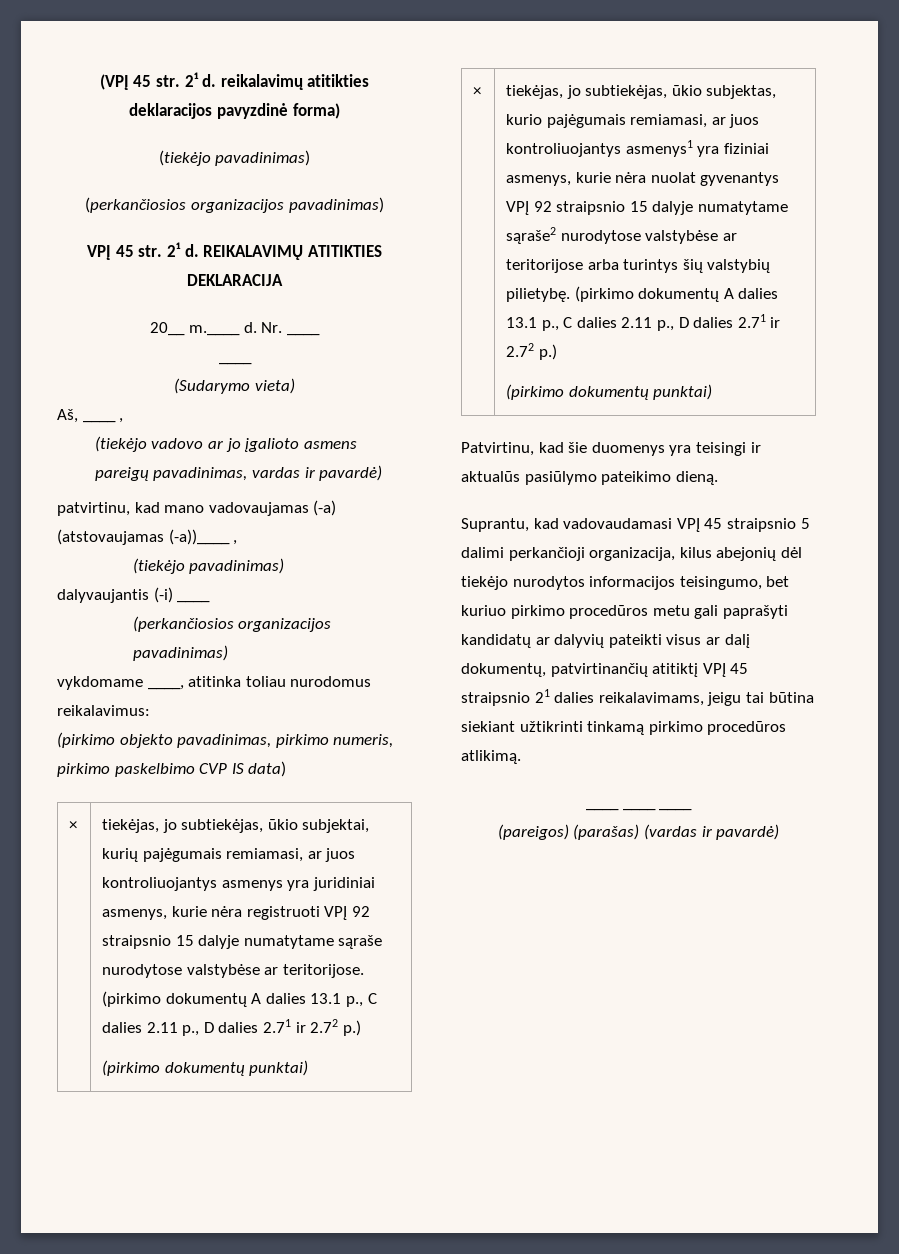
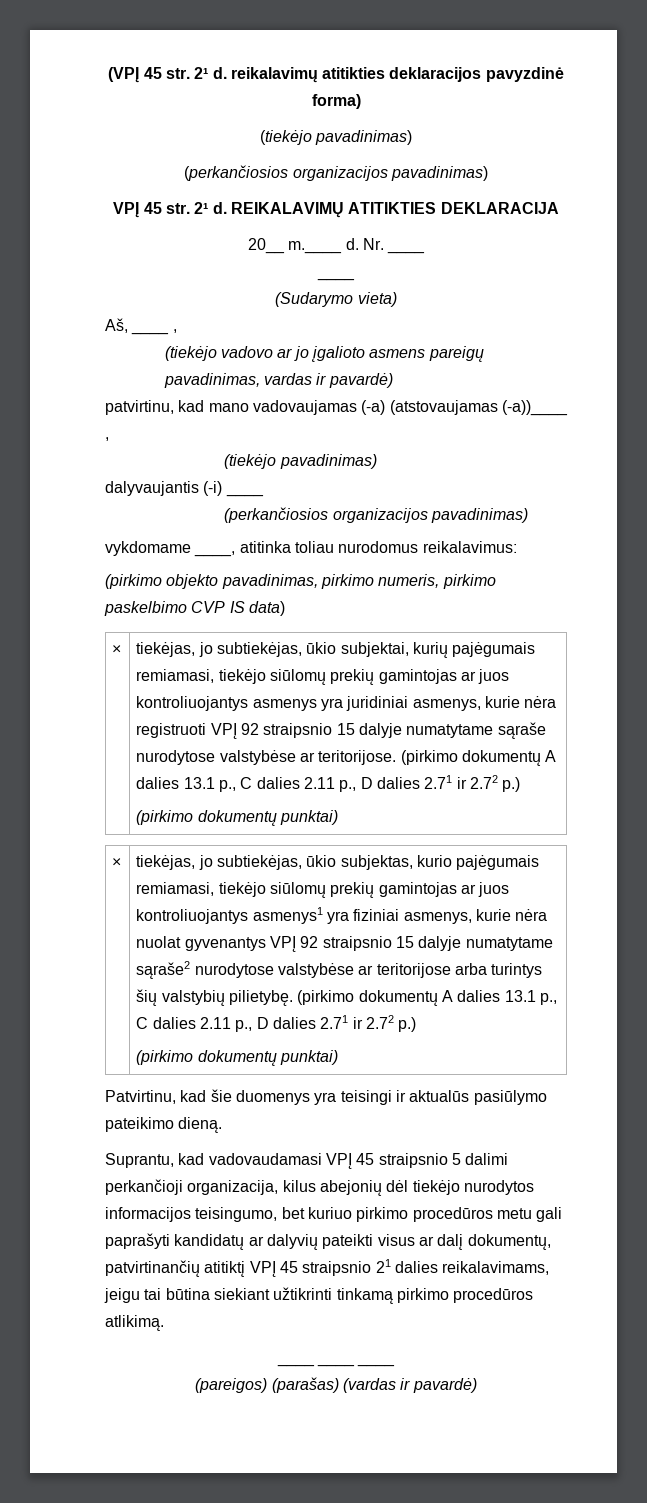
(304, 855) none -> [218,669,457,685] tiekėjo siūlomų prekių gamintojas
(708, 121) none -> [218,882,457,898] tiekėjo siūlomų prekių gamintojas

